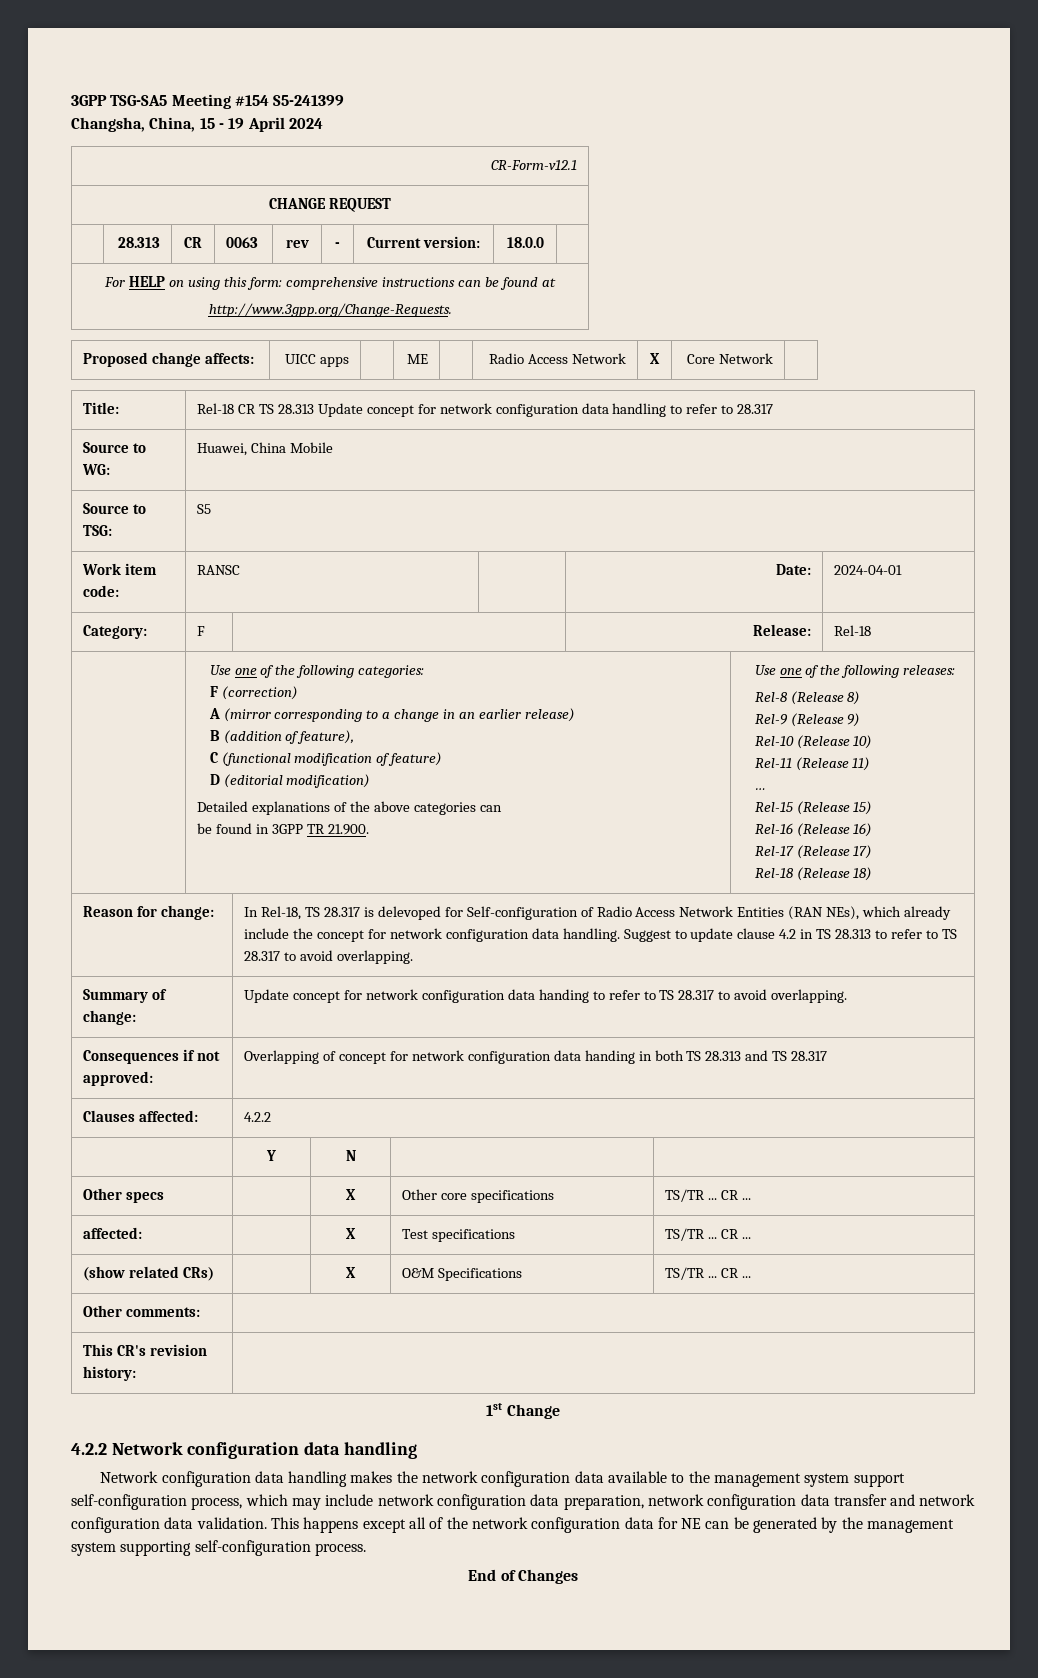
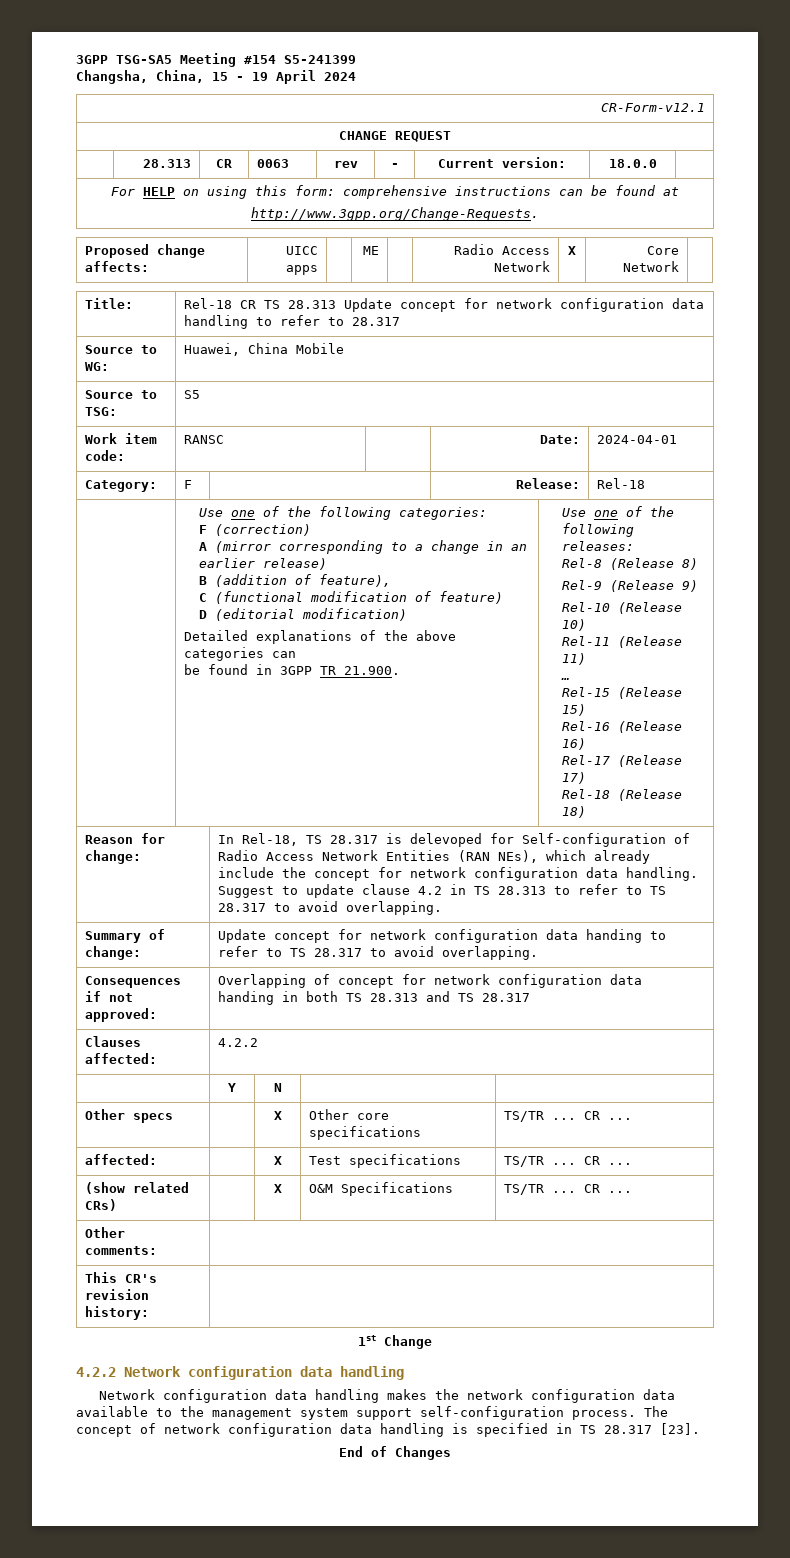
[191,1494,976,1510] [71,1517,955,1533] [71,1540,366,1556] process, which may include network configuration data preparation, network configuration data transfer and network configuration data validation. This happens except all of the network configuration data for NE can be generated by the management system supporting self-configuration process. -> [572,1406,668,1420] [76,1423,700,1437] process. The concept of network configuration data handling is specified in TS 28.317 [23].

